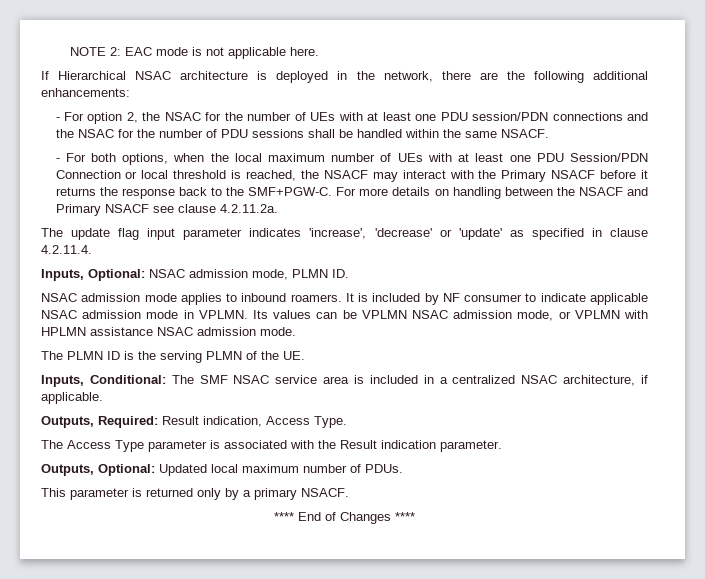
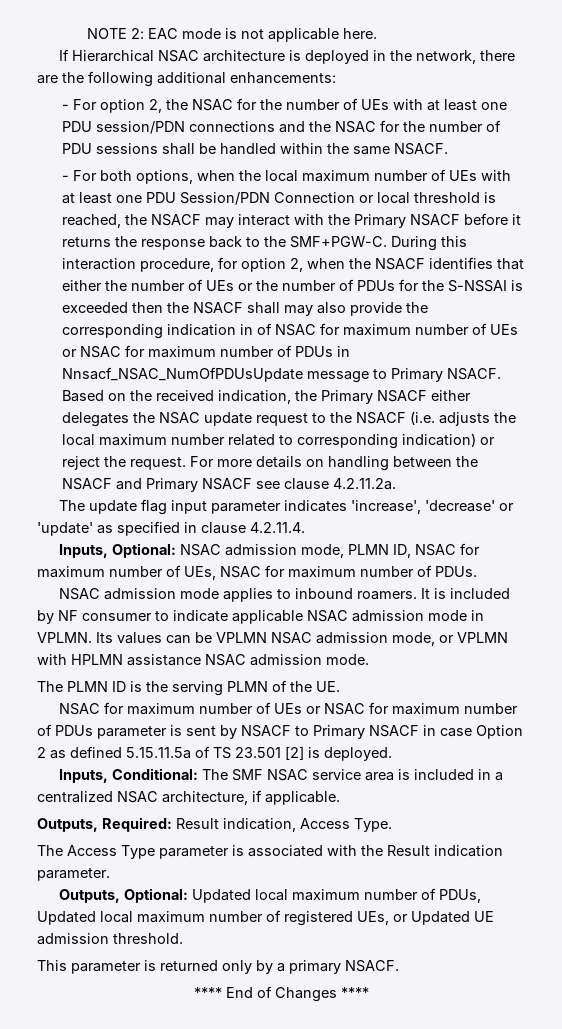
(333, 191) none -> [390,236,467,251] [61,257,524,272] [61,279,523,292] [61,302,428,316] [61,323,518,339] [61,345,350,358] [61,367,501,383] [61,390,471,404] [61,411,516,427] [61,433,495,449] [61,456,186,470] During this interaction procedure, for option 2, when the NSACF identifies that either the number of UEs or the number of PDUs for the S-NSSAI is exceeded then the NSACF shall may also provide the corresponding indication in of NSAC for maximum number of UEs or NSAC for maximum number of PDUs in Nnsacf_NSAC_NumOfPDUsUpdate message to Primary NSACF. Based on the received indication, the Primary NSACF either delegates the NSAC update request to the NSACF (i.e. adjusts the local maximum number related to corresponding indication) or reject the request.
[332,269,349,278] ID. -> [392,543,480,558] [37,565,477,580] ID, NSAC for maximum number of UEs, NSAC for maximum number of PDUs.
(305, 355) none -> [58,702,518,715] [37,724,523,739] [37,746,392,761] // NSAC for maximum number of UEs or NSAC for maximum number of PDUs parameter is sent by NSACF to Primary NSACF in case Option 2 as defined 5.15.11.5a of TS 23.501 [2] is deployed.
[365,464,403,473] PDUs. -> [438,889,481,903] [37,910,494,926] [37,933,183,945] PDUs, Updated local maximum number of registered UEs, or Updated UE admission threshold.

